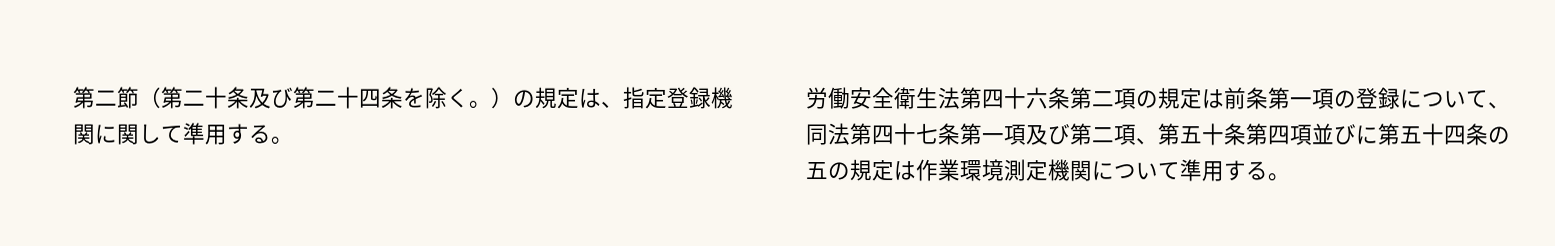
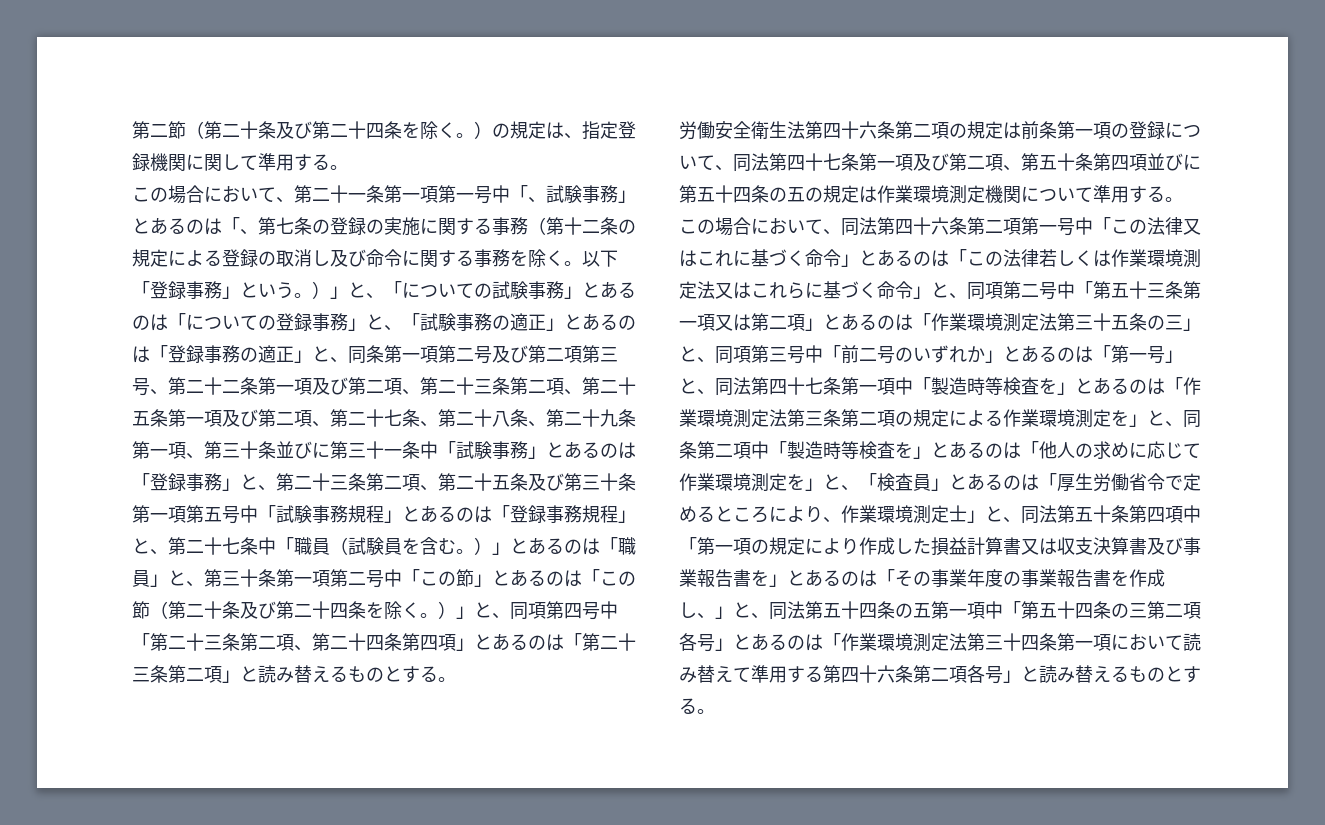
(293, 140) none -> [132,185,637,204] [132,217,637,236] [132,249,619,267] [132,281,637,300] [132,313,637,332] [132,345,619,364] [132,377,637,396] [132,409,637,427] [132,441,637,460] [132,473,637,491] [132,505,637,524] [132,537,637,556] [132,569,637,588] [132,601,619,620] [132,633,637,651] [132,665,457,683] // この場合において、第二十一条第一項第一号中「、試験事務」とあるのは「、第七条の登録の実施に関する事務（第十二条の規定による登録の取消し及び命令に関する事務を除く。以下「登録事務」という。）」と、「についての試験事務」とあるのは「についての登録事務」と、「試験事務の適正」とあるのは「登録事務の適正」と、同条第一項第二号及び第二項第三号、第二十二条第一項及び第二項、第二十三条第二項、第二十五条第一項及び第二項、第二十七条、第二十八条、第二十九条第一項、第三十条並びに第三十一条中「試験事務」とあるのは「登録事務」と、第二十三条第二項、第二十五条及び第三十条第一項第五号中「試験事務規程」とあるのは「登録事務規程」と、第二十七条中「職員（試験員を含む。）」とあるのは「職員」と、第三十条第一項第二号中「この節」とあるのは「この節（第二十条及び第二十四条を除く。）」と、同項第四号中「第二十三条第二項、第二十四条第四項」とあるのは「第二十三条第二項」と読み替えるものとする。
(1290, 177) none -> [679,217,1201,236] [679,249,1201,268] [679,281,1201,300] [679,313,1201,332] [679,345,1183,364] [679,377,1201,396] [679,409,1201,428] [679,441,1201,459] [679,473,1201,492] [679,505,1201,524] [679,537,1201,556] [679,569,1165,587] [679,601,1201,620] [679,633,1201,652] [679,665,1201,684] [679,698,715,714] // この場合において、同法第四十六条第二項第一号中「この法律又はこれに基づく命令」とあるのは「この法律若しくは作業環境測定法又はこれらに基づく命令」と、同項第二号中「第五十三条第一項又は第二項」とあるのは「作業環境測定法第三十五条の三」と、同項第三号中「前二号のいずれか」とあるのは「第一号」と、同法第四十七条第一項中「製造時等検査を」とあるのは「作業環境測定法第三条第二項の規定による作業環境測定を」と、同条第二項中「製造時等検査を」とあるのは「他人の求めに応じて作業環境測定を」と、「検査員」とあるのは「厚生労働省令で定めるところにより、作業環境測定士」と、同法第五十条第四項中「第一項の規定により作成した損益計算書又は収支決算書及び事業報告書を」とあるのは「その事業年度の事業報告書を作成し、」と、同法第五十四条の五第一項中「第五十四条の三第二項各号」とあるのは「作業環境測定法第三十四条第一項において読み替えて準用する第四十六条第二項各号」と読み替えるものとする。

